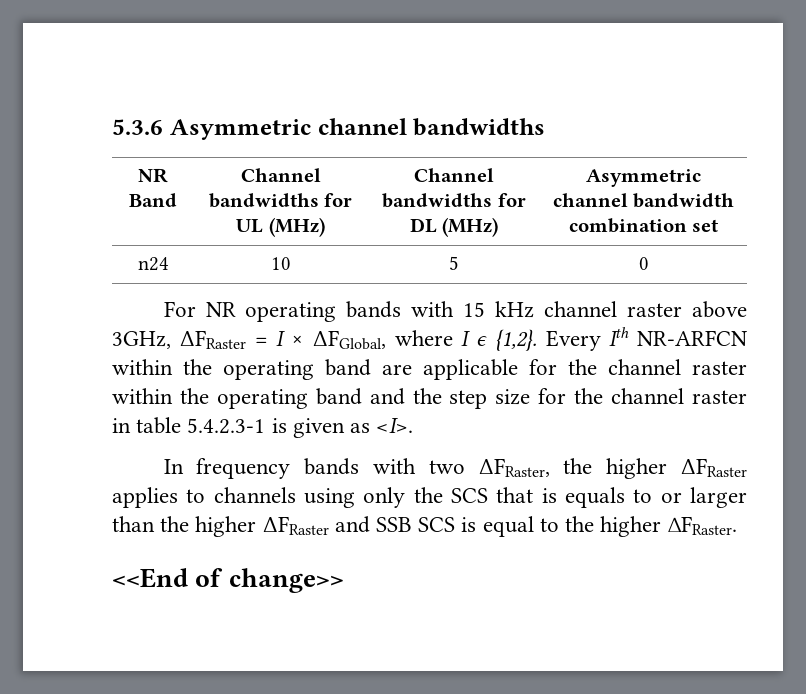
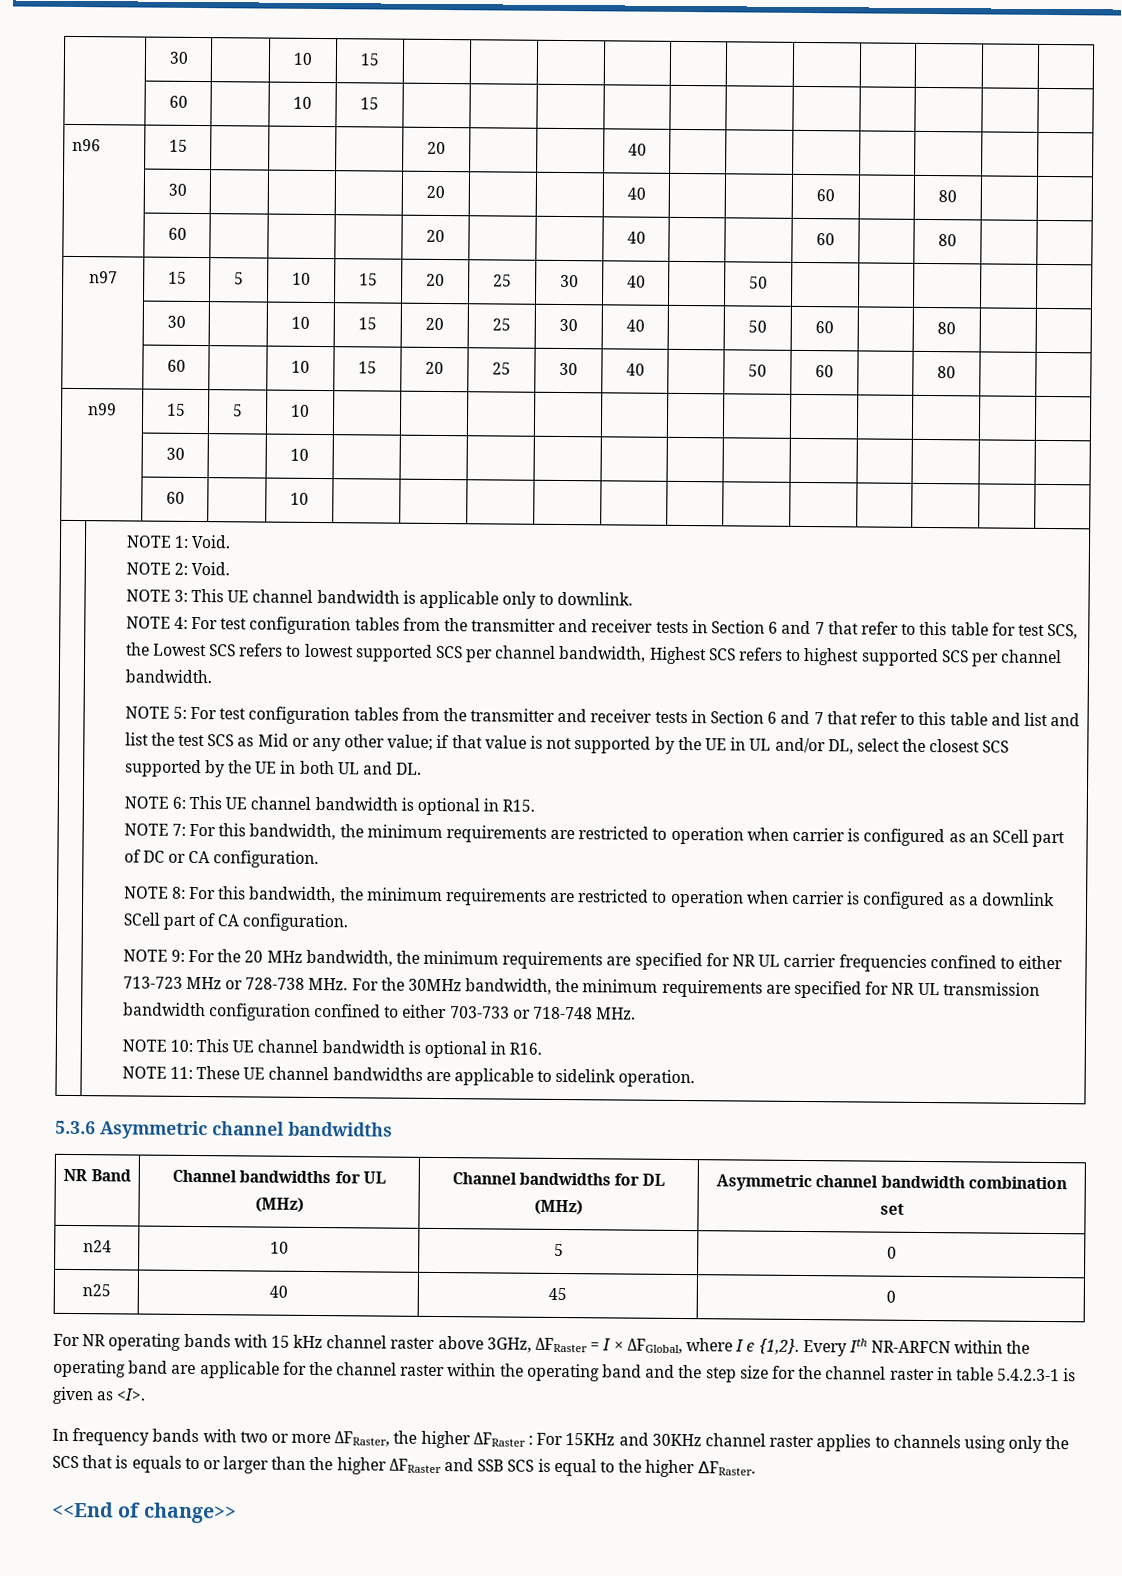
(112, 127) none -> [168,51,189,64] [293,52,313,65] [360,53,380,66] [168,95,188,108] [293,96,312,109] [360,97,379,110] [71,138,101,152] [168,139,188,152] [427,141,446,155] [627,143,647,156] [167,183,187,196] [426,185,445,199] [626,187,646,200] [816,189,835,202] [938,190,957,203] [167,227,187,240] [426,229,445,243] [626,231,646,244] [816,233,835,246] [938,234,957,247] [89,271,118,284] [167,271,187,284] [234,272,244,285] [292,272,311,285] [359,273,378,286] [426,273,445,287] [493,274,512,287] [560,274,579,288] [626,275,646,288] [749,276,768,289] [166,315,186,328] [291,316,310,329] [358,317,377,330] [425,317,444,331] [492,318,511,331] [559,318,578,332] [625,319,645,332] [748,320,767,333] [815,321,834,334] [937,322,956,335] [166,359,186,372] [291,360,310,373] [358,361,377,374] [425,361,444,375] [492,362,511,375] [559,362,578,376] [625,363,645,376] [748,364,767,377] [815,365,834,378] [937,366,956,379] [88,403,117,416] [166,403,186,416] [233,404,243,417] [291,404,310,417] [165,447,185,460] [290,448,309,461] [165,491,185,504] [290,492,309,505] [125,534,231,549] [125,561,230,576] [125,588,634,609] [125,616,1079,640] [125,642,1063,667] [124,669,212,684] [124,706,1081,727] [124,732,1010,755] [124,759,423,778] [123,795,536,816] [123,823,1066,848] [123,849,320,869] [123,886,1055,910] [122,912,349,932] [122,949,1064,973] [122,976,1040,999] [122,1002,637,1021] [121,1039,543,1059] [121,1066,696,1088] | 30 | | 10 | 15 | | | | | | | | | | | // | 60 | | 10 | 15 | | | | | | | | | | | // n96 | 15 | | | | 20 | | | 40 | | | | | | | // | 30 | | | | 20 | | | 40 | | | 60 | | 80 | | // | 60 | | | | 20 | | | 40 | | | 60 | | 80 | | // n97 | 15 | 5 | 10 | 15 | 20 | 25 | 30 | 40 | | 50 | | | | | // | 30 | | 10 | 15 | 20 | 25 | 30 | 40 | | 50 | 60 | | 80 | | // | 60 | | 10 | 15 | 20 | 25 | 30 | 40 | | 50 | 60 | | 80 | | // n99 | 15 | 5 | 10 | | | | | | | | | | | | // | 30 | | 10 | | | | | | | | | | | | // | 60 | | 10 | | | | | | | | | | | | // | NOTE 1: Void. // NOTE 2: Void. // NOTE 3: This UE channel bandwidth is applicable only to downlink. // NOTE 4: For test configuration tables from the transmitter and receiver tests in Section 6 and 7 that refer to this table for test SCS, the Lowest SCS refers to lowest supported SCS per channel bandwidth, Highest SCS refers to highest supported SCS per channel bandwidth. // NOTE 5: For test configuration tables from the transmitter and receiver tests in Section 6 and 7 that refer to this table and list and list the test SCS as Mid or any other value; if that value is not supported by the UE in UL and/or DL, select the closest SCS supported by the UE in both UL and DL. // NOTE 6: This UE channel bandwidth is optional in R15. // NOTE 7: For this bandwidth, the minimum requirements are restricted to operation when carrier is configured as an SCell part of DC or CA configuration. // NOTE 8: For this bandwidth, the minimum requirements are restricted to operation when carrier is configured as a downlink SCell part of CA configuration. // NOTE 9: For the 20 MHz bandwidth, the minimum requirements are specified for NR UL carrier frequencies confined to either 713-723 MHz or 728-738 MHz. For the 30MHz bandwidth, the minimum requirements are specified for NR UL transmission bandwidth configuration confined to either 703-733 or 718-748 MHz. // NOTE 10: This UE channel bandwidth is optional in R16. // NOTE 11: These UE channel bandwidths are applicable to sidelink operation. //
(649, 263) none -> [81,1284,111,1297] [268,1285,288,1298] [548,1287,567,1301] [885,1290,896,1303] // n25 | 40 | 45 | 0
(465, 467) none -> [270,1433,332,1444] or more
(747, 467) none -> [528,1432,815,1448] : For 15KHz and 30KHz channel raster

